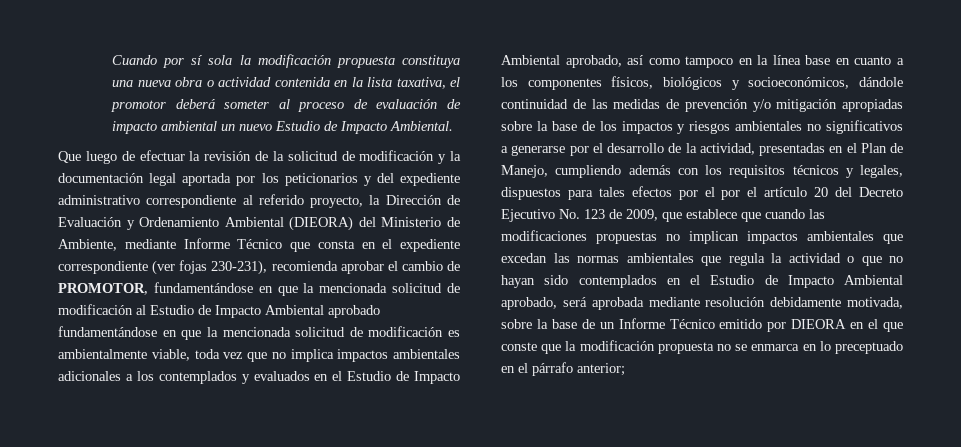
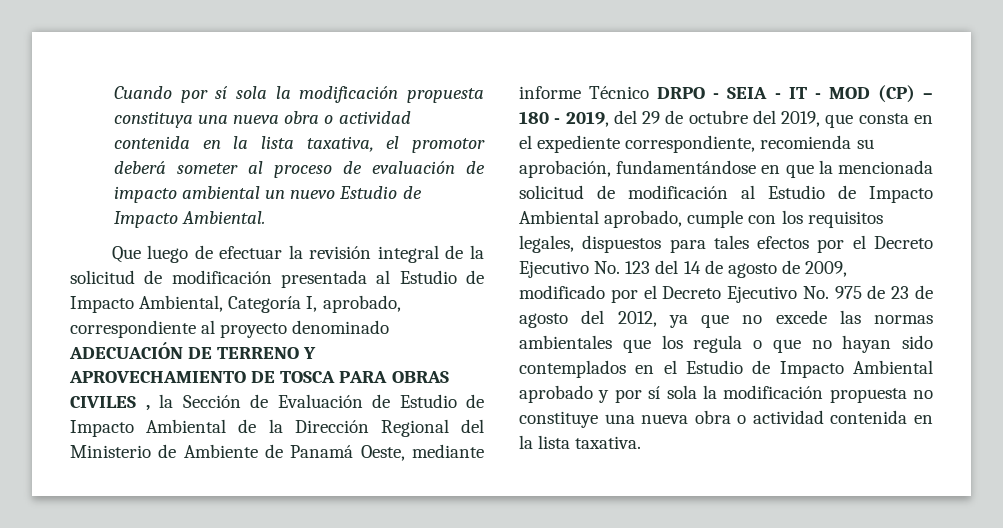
(252, 156) none -> [377,245,439,263] integral
[438,151,461,164] [58,173,460,186] [58,194,460,208] [58,216,460,231] [58,238,283,251] y la documentación legal aportada por los peticionarios y del expediente administrativo correspondiente al referido proyecto, la Dirección de Evaluación y Ordenamiento Ambiental (DIEORA) del Ministerio de Ambiente, mediante Informe Técnico -> [281,270,484,288] [70,295,401,313] [70,320,390,338] [69,342,317,359] [69,371,449,383] [70,394,484,411] [70,419,485,437] [70,444,484,461] [519,85,934,103] [519,110,821,127] presentada al Estudio de Impacto Ambiental, Categoría I, aprobado, correspondiente al proyecto denominado ADECUACIÓN DE TERRENO Y APROVECHAMIENTO DE TOSCA PARA OBRAS CIVILES , la Sección de Evaluación de Estudio de Impacto Ambiental de la Dirección Regional del Ministerio de Ambiente de Panamá Oeste, mediante informe Técnico DRPO - SEIA - IT - MOD (CP) – 180 - 2019, del 29 de octubre del 2019,
[58,260,460,275] [58,283,148,295] correspondiente (ver fojas 230-231), recomienda aprobar el cambio de PROMOTOR, -> [625,135,874,153] [519,160,611,178] correspondiente, recomienda su aprobación,
[328,305,380,318] [58,326,460,340] [58,349,460,362] [58,371,460,384] [501,55,904,68] [501,76,903,90] [501,99,903,112] [501,120,903,134] [501,143,903,156] [501,165,671,178] aprobado fundamentándose en que la mencionada solicitud de modificación es ambientalmente viable, toda vez que no implica impactos ambientales adicionales a los contemplados y evaluados en el Estudio de Impacto Ambiental aprobado, así como tampoco en la línea base en cuanto a los componentes físicos, biológicos y socioeconómicos, dándole continuidad de las medidas de prevención y/o mitigación apropiadas sobre la base de los impactos y riesgos ambientales no significativos a generarse por el desarrollo de la actividad, presentadas en el Plan de Manejo, cumpliendo además -> [604,210,744,228] aprobado, cumple
[792,165,854,178] técnicos y -> (883, 219) none
[721,187,904,200] [501,209,825,222] [501,230,903,244] [501,253,547,263] por el artículo 20 del Decreto Ejecutivo No. 123 de 2009, que establece que cuando las modificaciones propuestas no implican impactos ambientales que excedan -> [874,236,933,249] [519,260,848,278] [519,285,933,303] [519,310,827,328] Decreto Ejecutivo No. 123 del 14 de agosto de 2009, modificado por el Decreto Ejecutivo No. 975 de 23 de agosto del 2012, ya que no excede
[728,253,841,266] regula la actividad -> [661,335,743,353] los regula
[501,297,903,310] [501,318,903,332] [501,340,903,354] [501,362,625,376] aprobado, será aprobada mediante resolución debidamente motivada, sobre la base de un Informe Técnico emitido por DIEORA en el que conste que la modificación propuesta no se enmarca en lo preceptuado en el párrafo anterior; -> [519,385,933,403] [519,410,933,428] [519,435,642,449] aprobado y por sí sola la modificación propuesta no constituye una nueva obra o actividad contenida en la lista taxativa.

